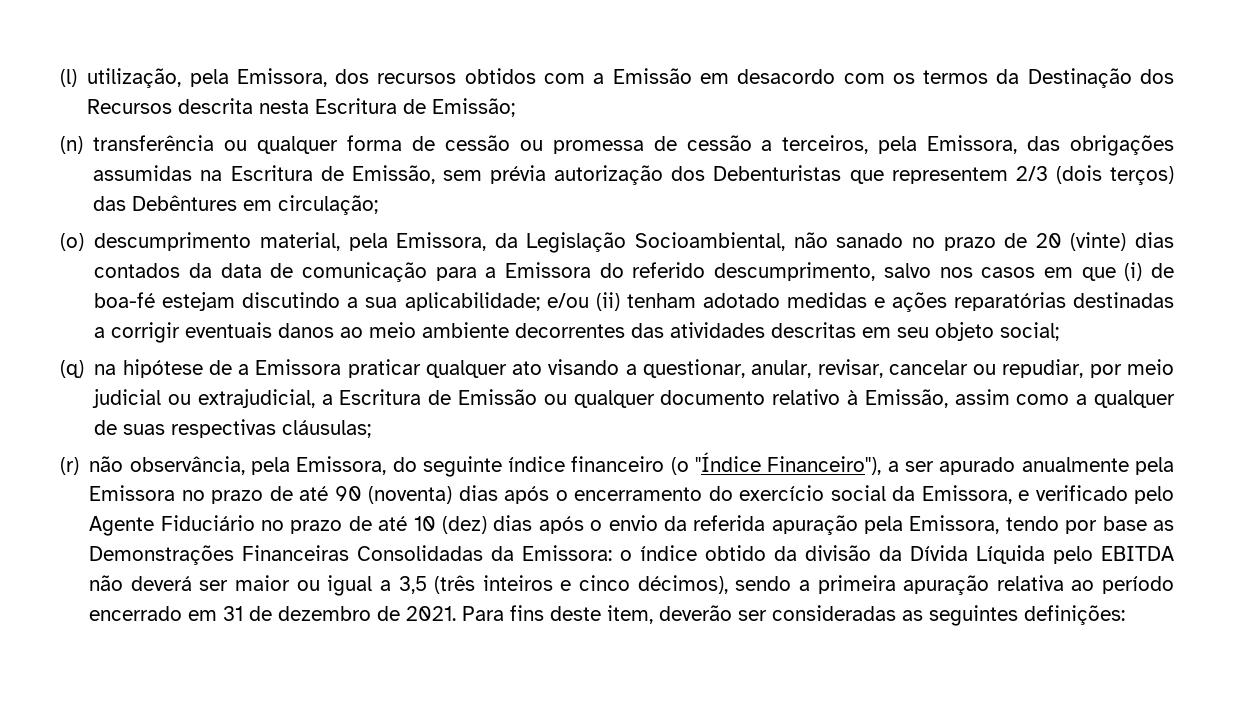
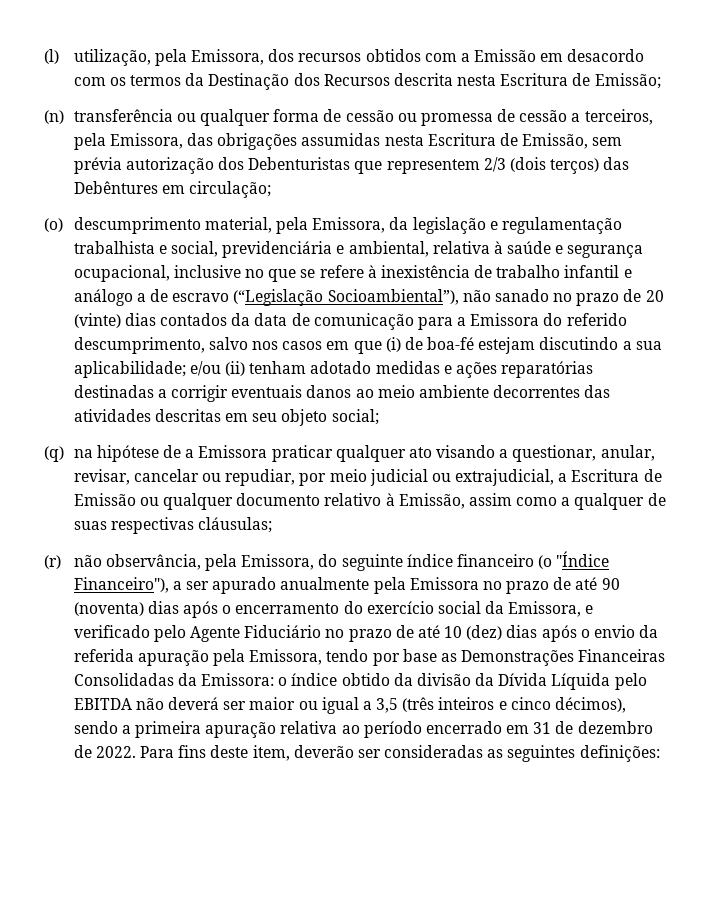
[200,170,223,181] na -> [384,135,424,146] nesta
[526,232,785,253] Legislação Socioambiental, -> [412,217,622,234] [73,241,644,258] [73,265,632,282] [73,289,459,306] legislação e regulamentação trabalhista e social, previdenciária e ambiental, relativa à saúde e segurança ocupacional, inclusive no que se refere à inexistência de trabalho infantil e análogo a de escravo (“Legislação Socioambiental”),
[406,606,457,621] 2021. -> [95,746,136,758] 2022.

